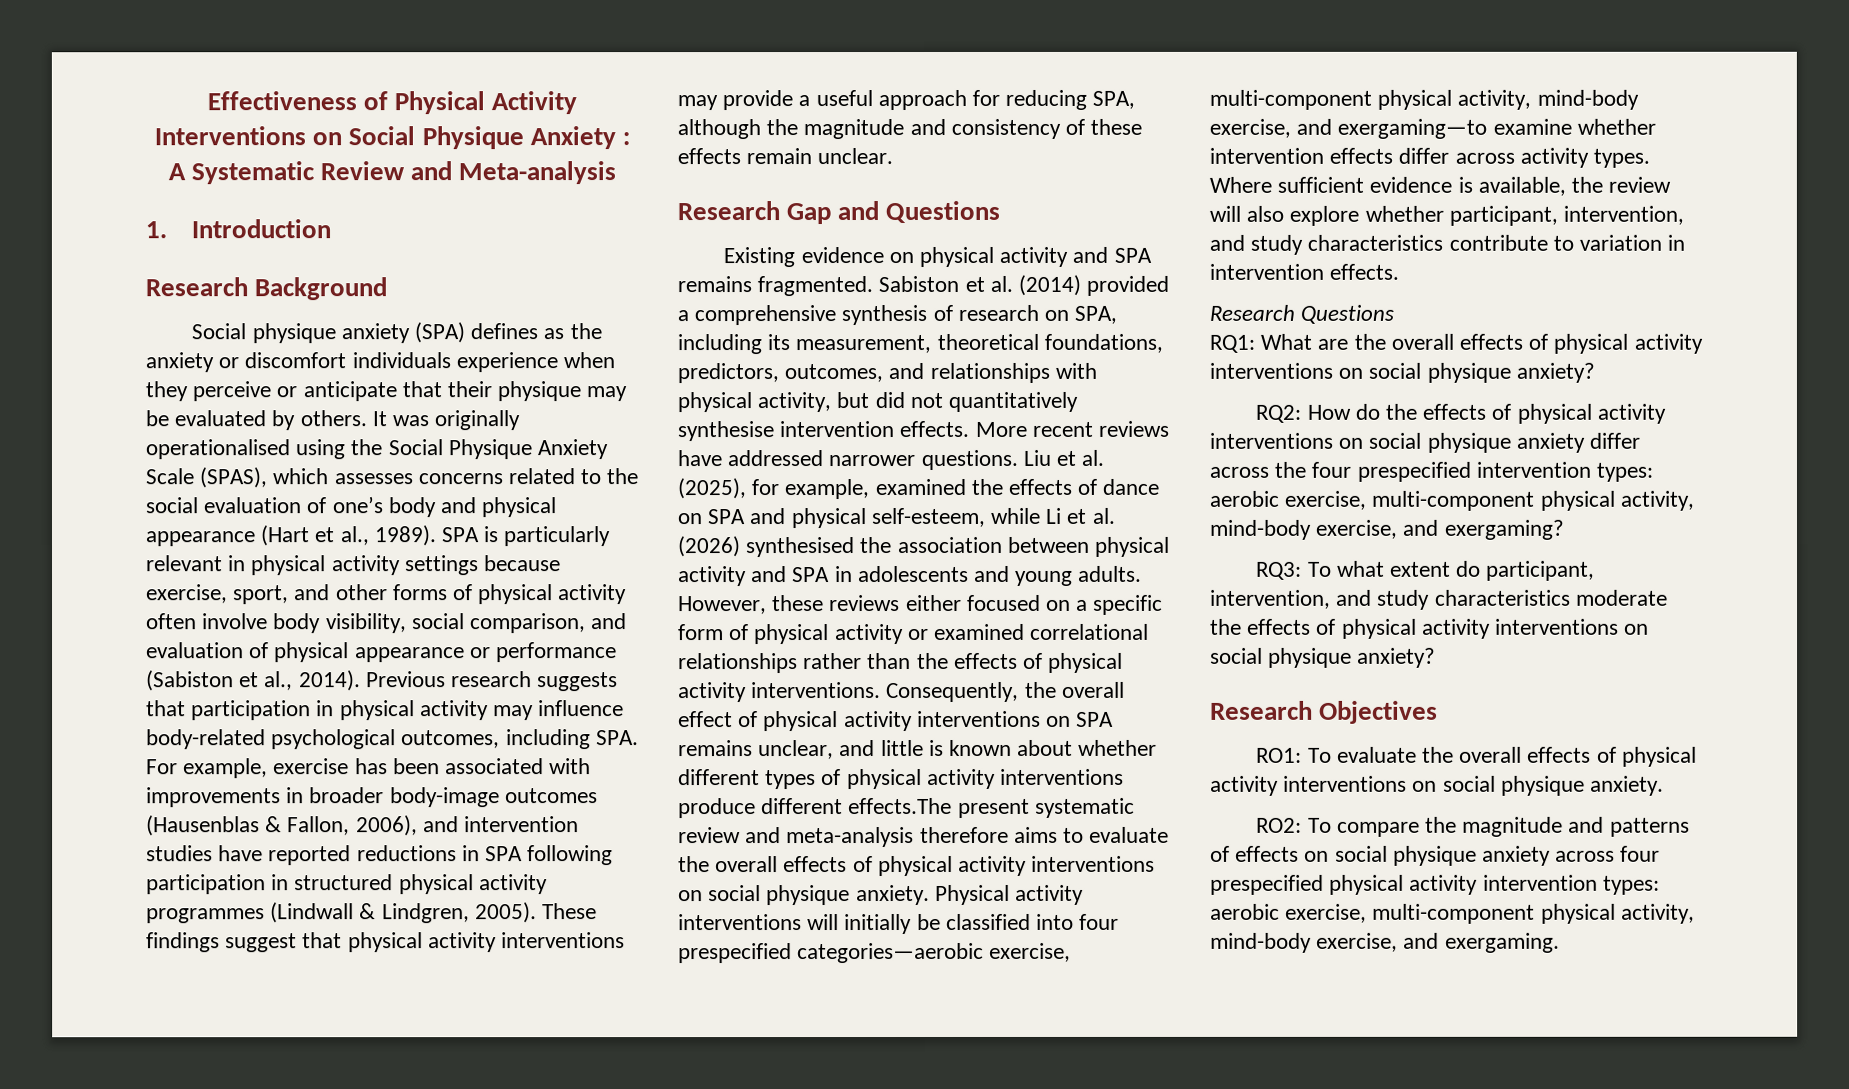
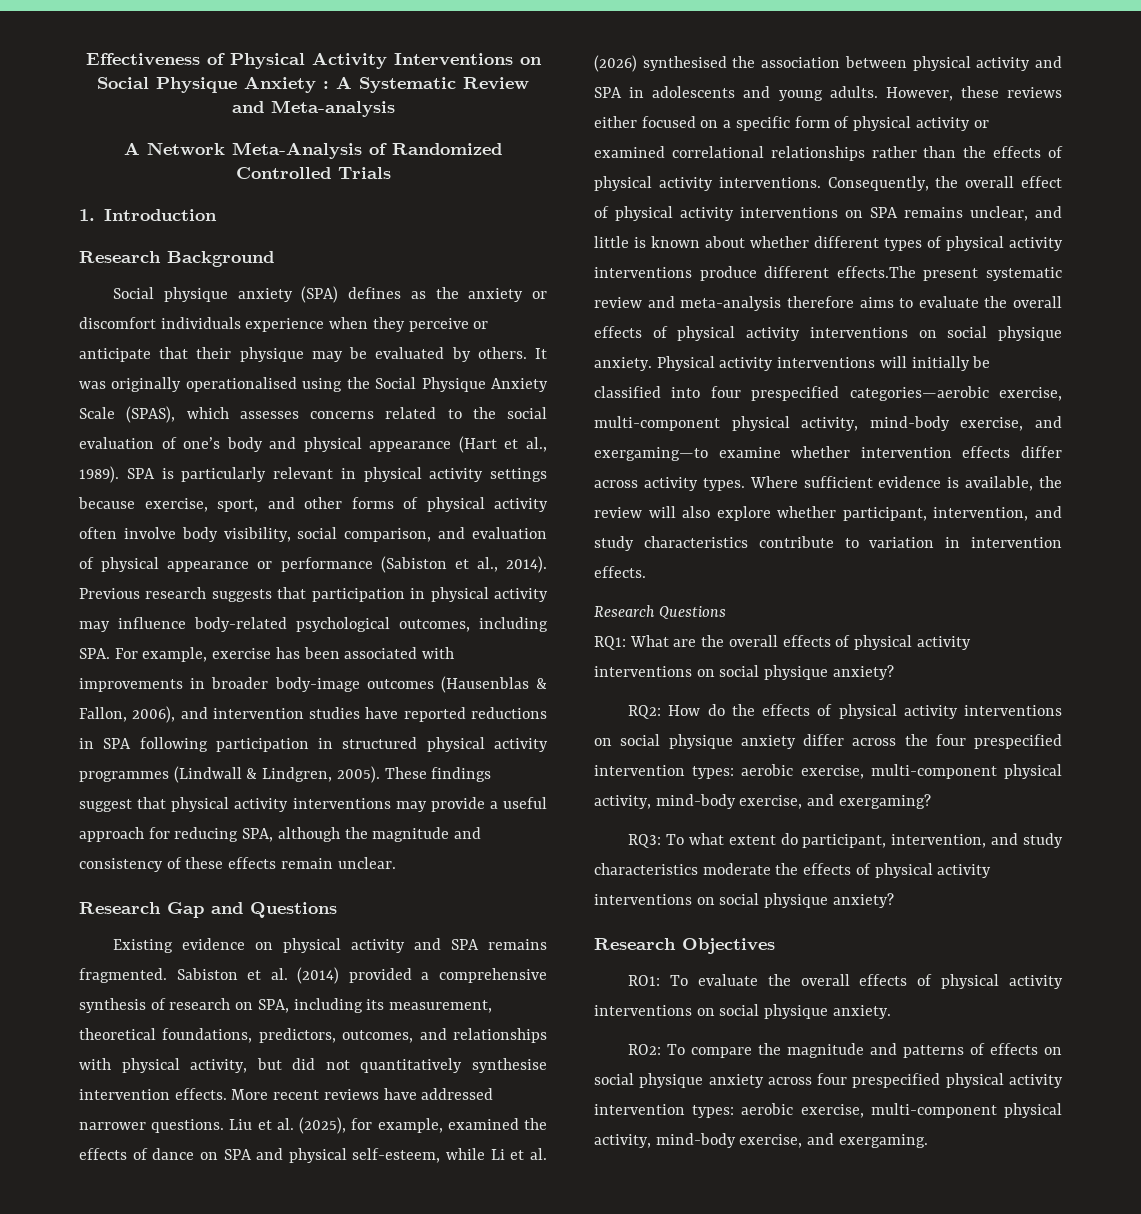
(617, 173) none -> [124,142,502,159] [235,167,391,179] // A Network Meta-Analysis of Randomized Controlled Trials

